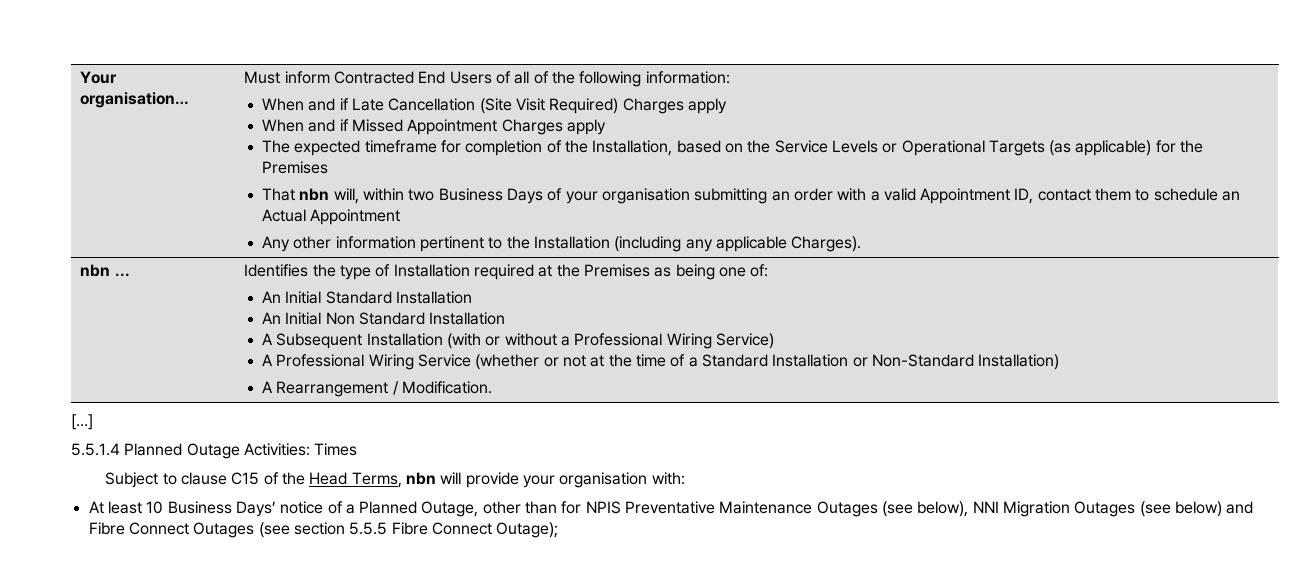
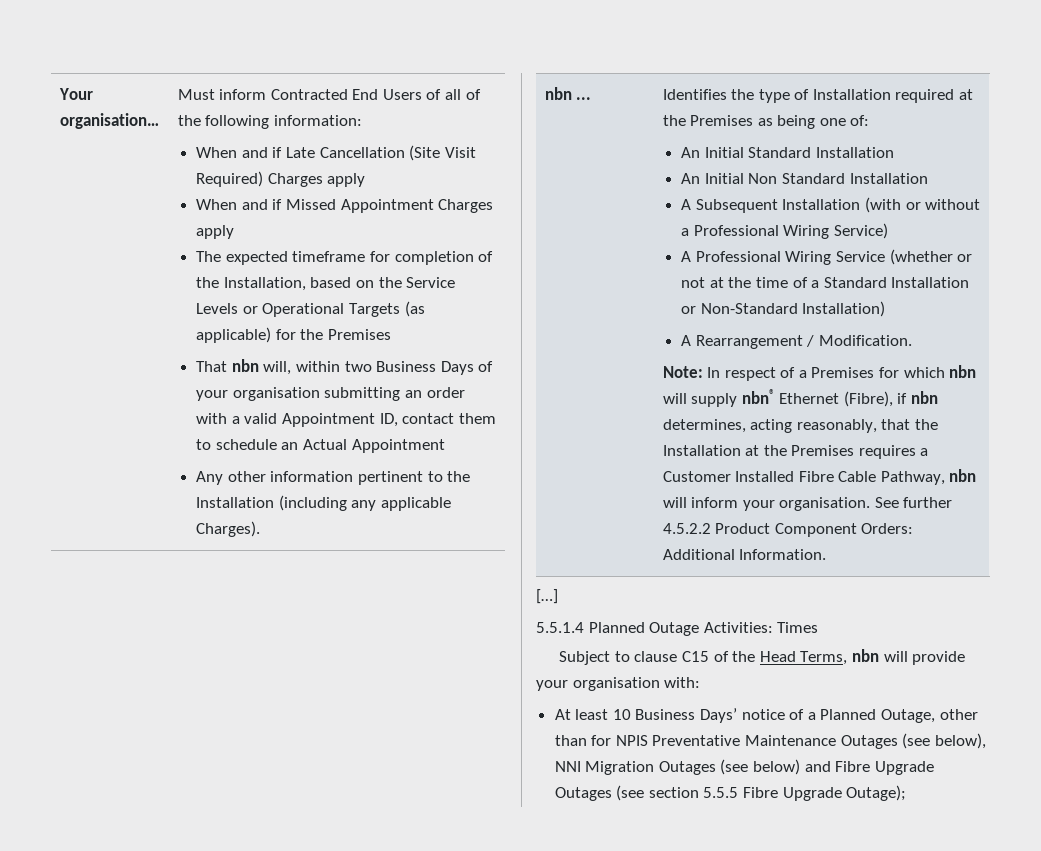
(493, 387) none -> [662,365,977,381] [662,389,939,407] [662,419,938,433] [662,445,929,459] [662,469,977,485] [662,497,953,511] [662,523,914,537] [662,549,827,560] // Note: In respect of a Premises for which nbn will supply nbn® Ethernet (Fibre), if nbn determines, acting reasonably, that the Installation at the Premises requires a Customer Installed Fibre Cable Pathway, nbn will inform your organisation. See further 4.5.2.2 Product Component Orders: Additional Information.
[128,522,189,535] Connect -> [874,761,934,775] Upgrade
[431,522,492,535] Connect -> [782,787,842,801] Upgrade

